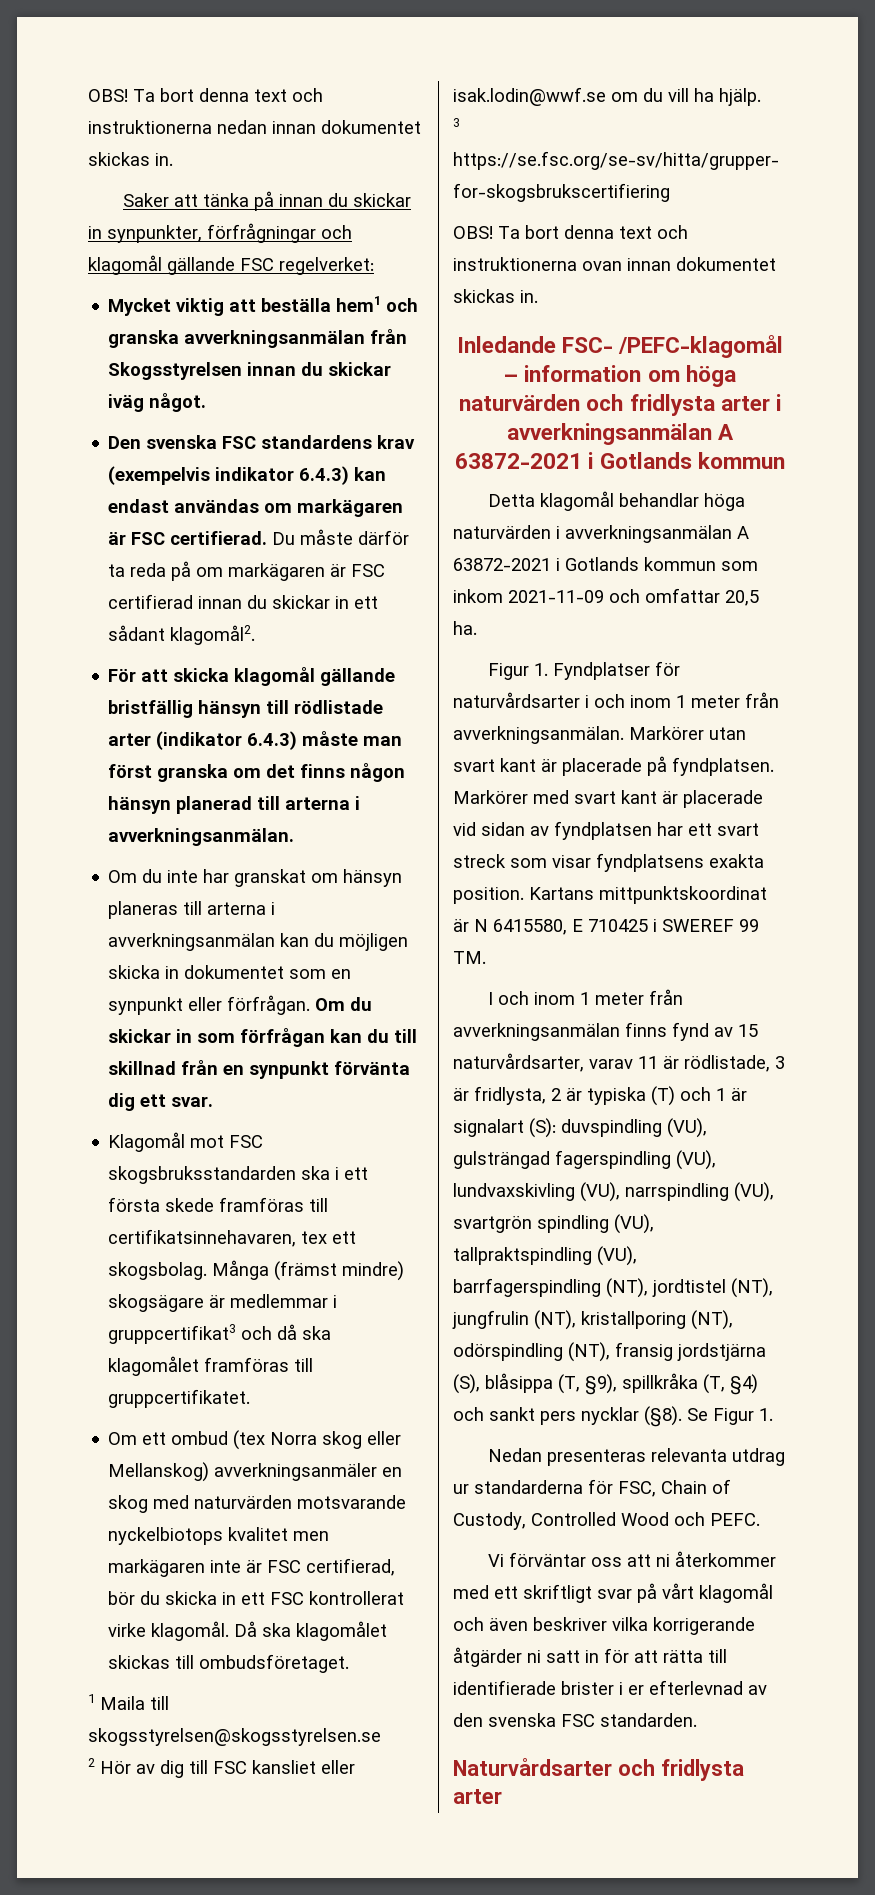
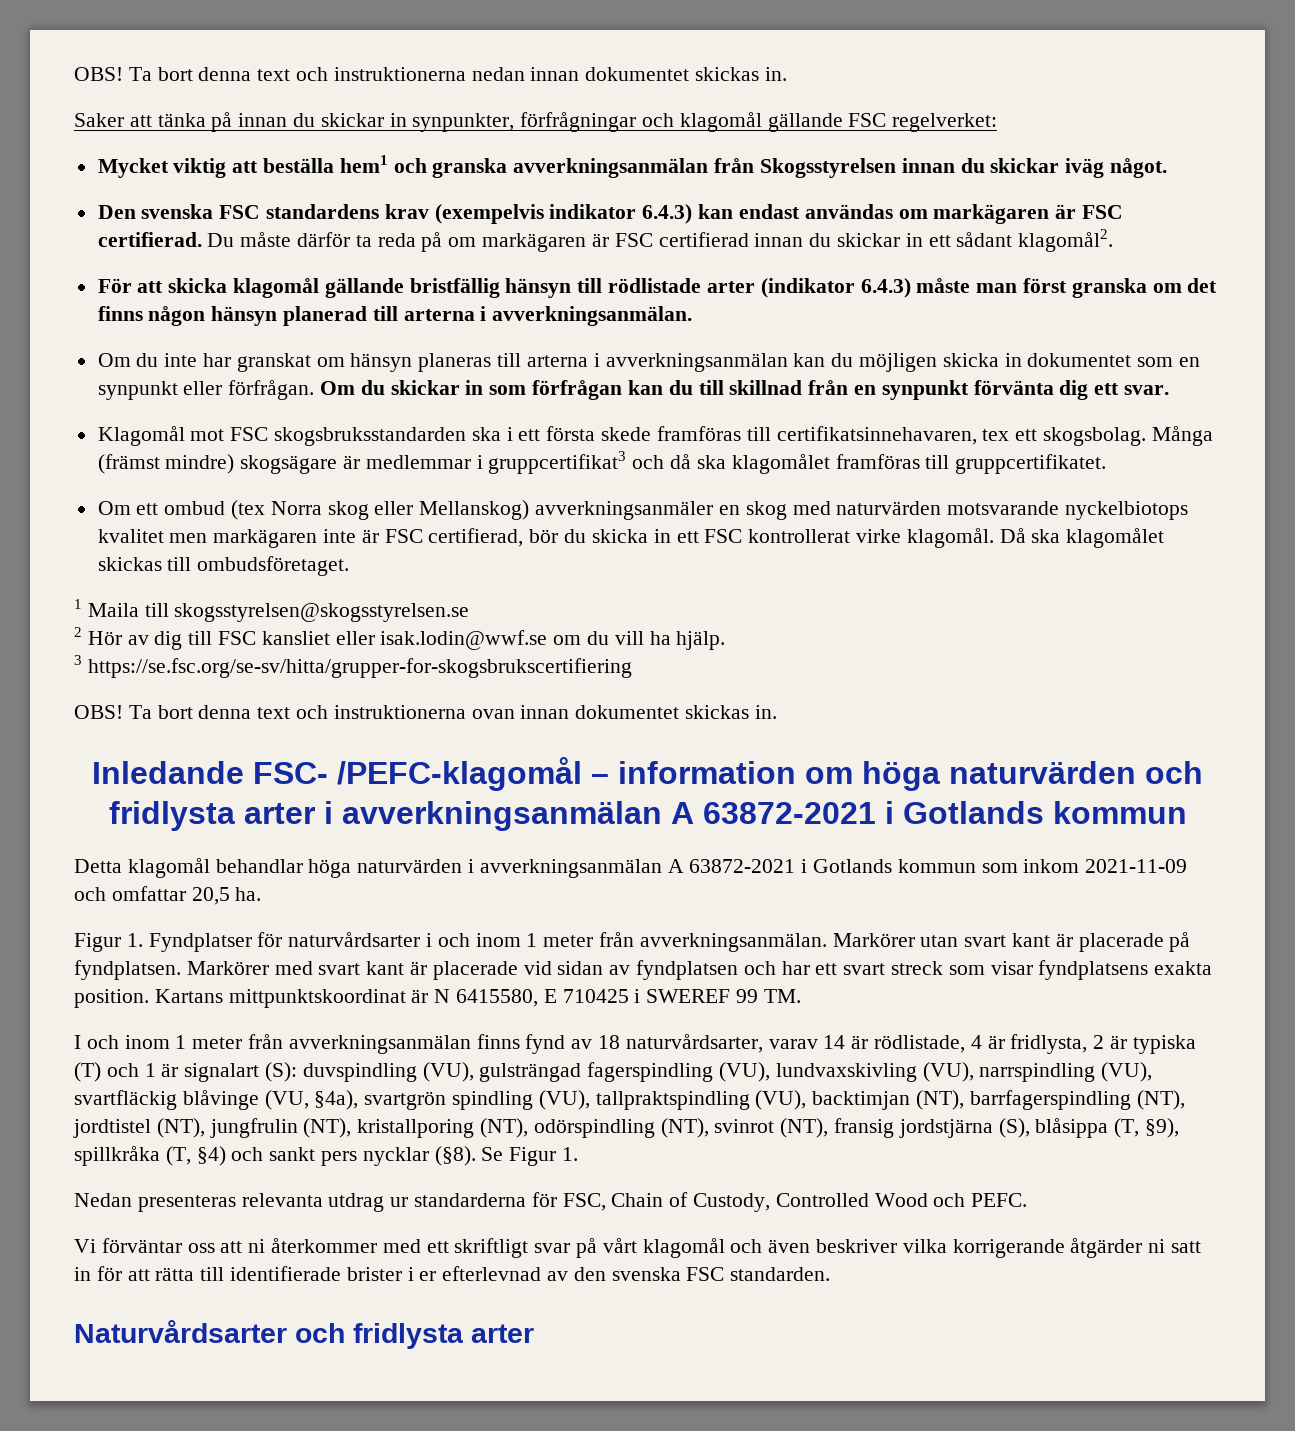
(652, 830) none -> [743,961,776,975] och
[738,1024,758,1037] 15 -> [598,1035,621,1049] 18
[638,1056,658,1069] 11 -> [823,1035,846,1049] 14
[775,1056,785,1069] 3 -> [970,1035,982,1049] 4
(774, 1192) none -> [74,1090,359,1110] svartfläckig blåvinge (VU, §4a),
(637, 1256) none -> [812,1090,965,1110] backtimjan (NT),
(610, 1352) none -> [714,1118,829,1138] svinrot (NT),

